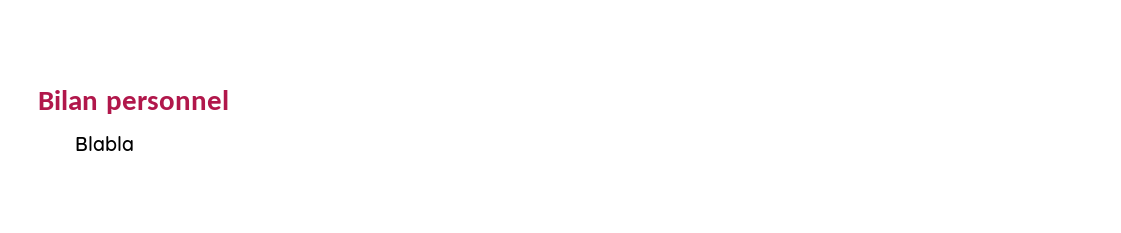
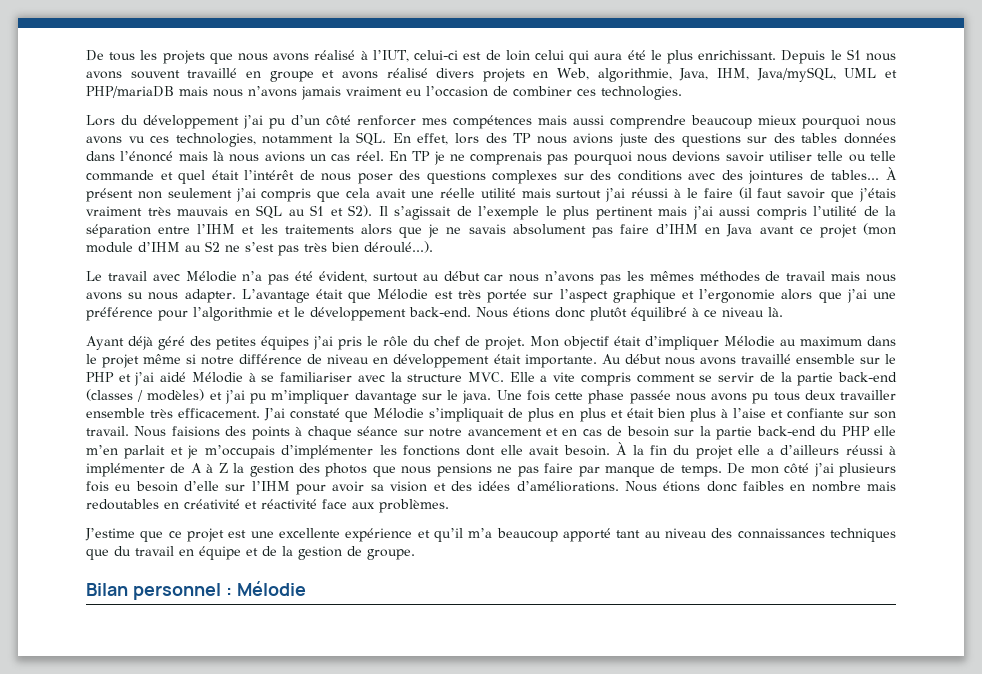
(38, 100) none -> [86,49,896,64] [86,67,897,82] [86,86,682,100] [86,115,896,129] [86,132,896,147] [86,151,897,165] [86,167,897,184] [86,187,897,202] [86,205,896,220] [86,223,896,238] [86,241,433,256] [86,271,897,285] [86,289,897,303] [86,307,783,321] [86,336,896,350] [86,354,897,368] [86,372,898,386] [86,389,896,404] [86,408,896,422] [86,426,897,440] [86,442,897,459] [86,463,896,477] [86,481,897,495] [86,499,449,513] [85,528,897,542] [86,546,415,560] De tous les projets que nous avons réalisé à l’IUT, celui-ci est de loin celui qui aura été le plus enrichissant. Depuis le S1 nous avons souvent travaillé en groupe et avons réalisé divers projets en Web, algorithmie, Java, IHM, Java/mySQL, UML et PHP/mariaDB mais nous n’avons jamais vraiment eu l’occasion de combiner ces technologies. // Lors du développement j’ai pu d’un côté renforcer mes compétences mais aussi comprendre beaucoup mieux pourquoi nous avons vu ces technologies, notamment la SQL. En effet, lors des TP nous avions juste des questions sur des tables données dans l’énoncé mais là nous avions un cas réel. En TP je ne comprenais pas pourquoi nous devions savoir utiliser telle ou telle commande et quel était l’intérêt de nous poser des questions complexes sur des conditions avec des jointures de tables... À présent non seulement j’ai compris que cela avait une réelle utilité mais surtout j’ai réussi à le faire (il faut savoir que j’étais vraiment très mauvais en SQL au S1 et S2). Il s’agissait de l’exemple le plus pertinent mais j’ai aussi compris l’utilité de la séparation entre l’IHM et les traitements alors que je ne savais absolument pas faire d’IHM en Java avant ce projet (mon module d’IHM au S2 ne s’est pas très bien déroulé...). // Le travail avec Mélodie n’a pas été évident, surtout au début car nous n’avons pas les mêmes méthodes de travail mais nous avons su nous adapter. L’avantage était que Mélodie est très portée sur l’aspect graphique et l’ergonomie alors que j’ai une préférence pour l’algorithmie et le développement back-end. Nous étions donc plutôt équilibré à ce niveau là. // Ayant déjà géré des petites équipes j’ai pris le rôle du chef de projet. Mon objectif était d’impliquer Mélodie au maximum dans le projet même si notre différence de niveau en développement était importante. Au début nous avons travaillé ensemble sur le PHP et j’ai aidé Mélodie à se familiariser avec la structure MVC. Elle a vite compris comment se servir de la partie back-end (classes / modèles) et j’ai pu m’impliquer davantage sur le java. Une fois cette phase passée nous avons pu tous deux travailler ensemble très efficacement. J’ai constaté que Mélodie s’impliquait de plus en plus et était bien plus à l’aise et confiante sur son travail. Nous faisions des points à chaque séance sur notre avancement et en cas de besoin sur la partie back-end du PHP elle m’en parlait et je m’occupais d’implémenter les fonctions dont elle avait besoin. À la fin du projet elle a d’ailleurs réussi à implémenter de A à Z la gestion des photos que nous pensions ne pas faire par manque de temps. De mon côté j’ai plusieurs fois eu besoin d’elle sur l’IHM pour avoir sa vision et des idées d’améliorations. Nous étions donc faibles en nombre mais redoutables en créativité et réactivité face aux problèmes. // J’estime que ce projet est une excellente expérience et qu’il m’a beaucoup apporté tant au niveau des connaissances techniques que du travail en équipe et de la gestion de groupe. //
[75,136,135,151] // Blabla -> [225,581,306,596] : Mélodie

